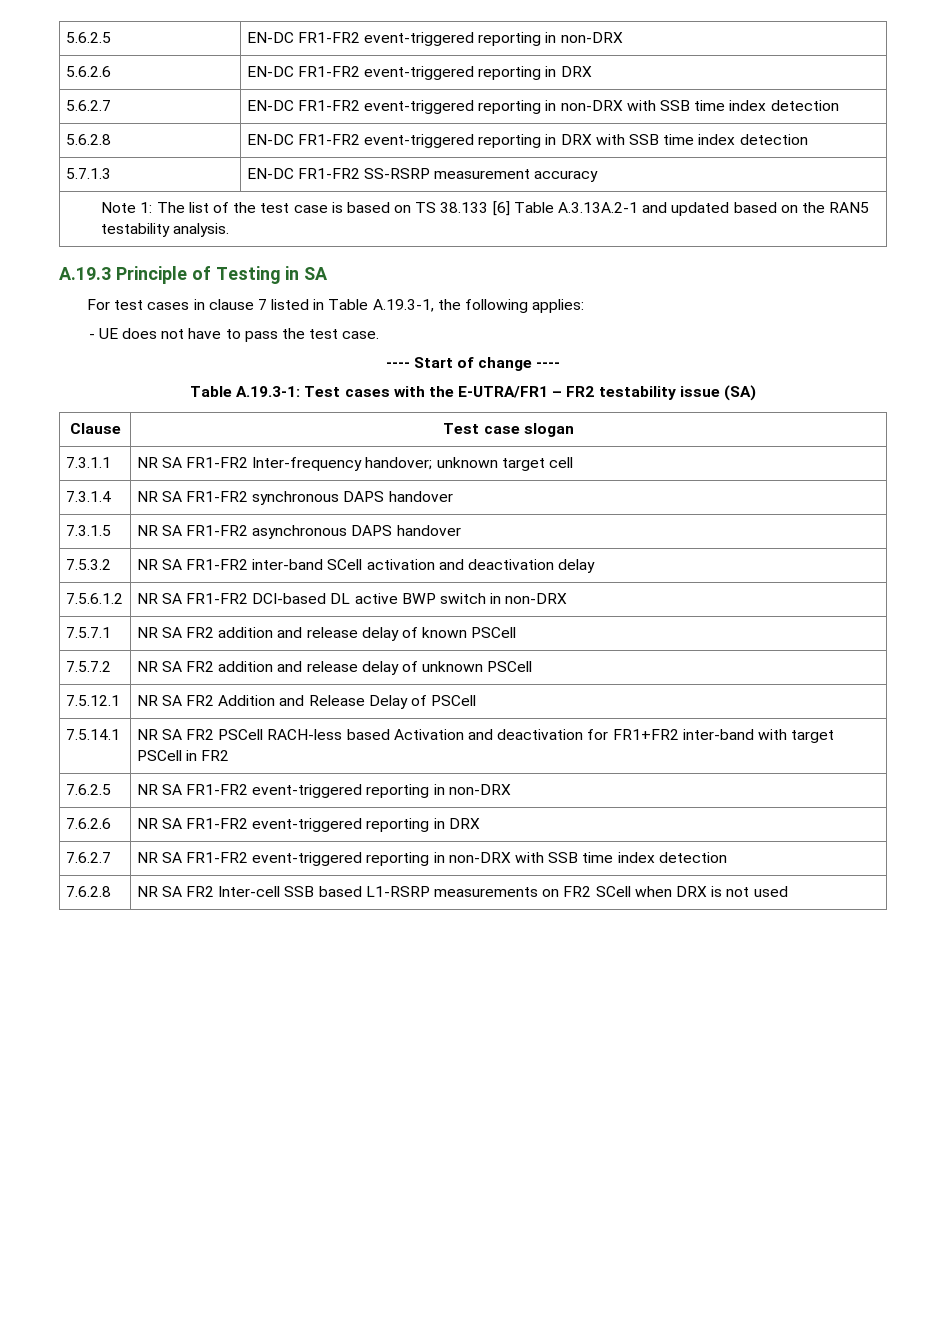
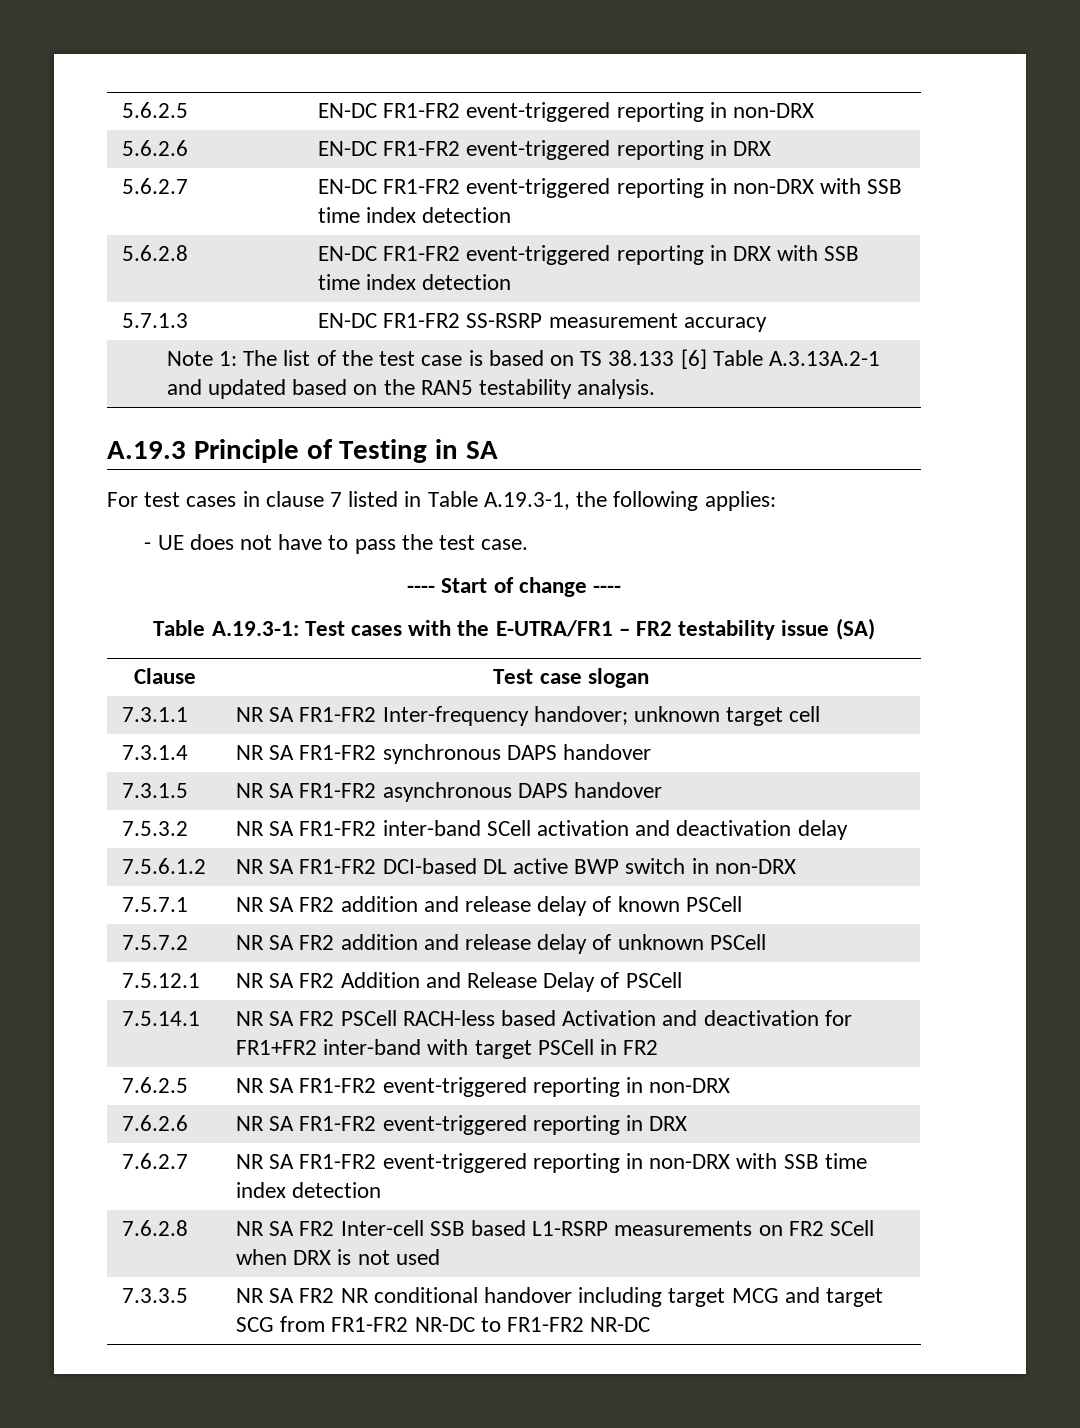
(788, 891) none -> [121,1288,188,1303] [235,1287,884,1307] [235,1316,651,1332] // 7.3.3.5 | NR SA FR2 NR conditional handover including target MCG and target SCG from FR1-FR2 NR-DC to FR1-FR2 NR-DC

